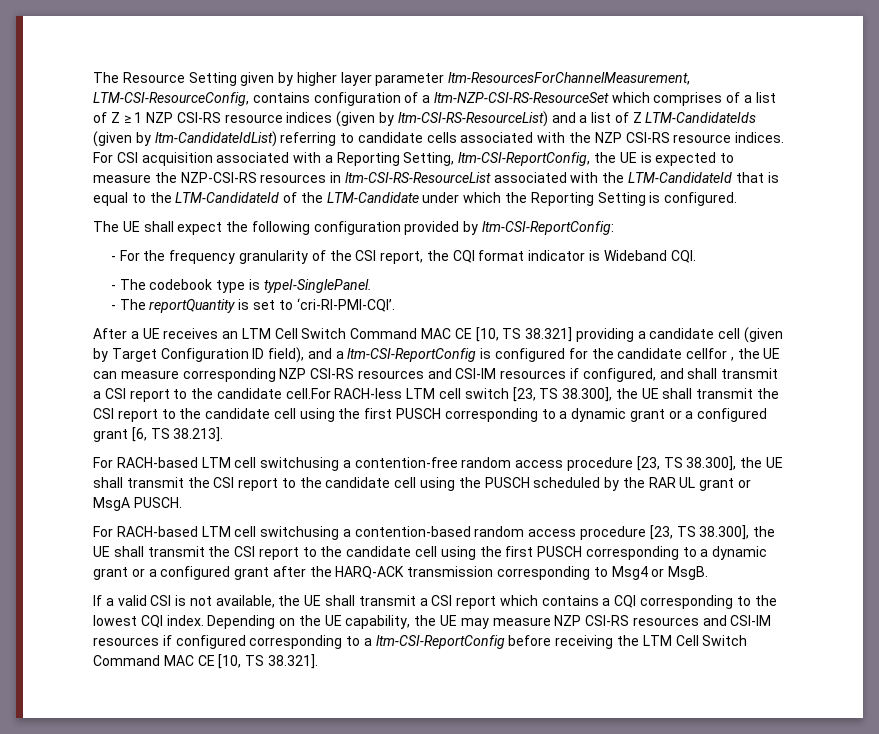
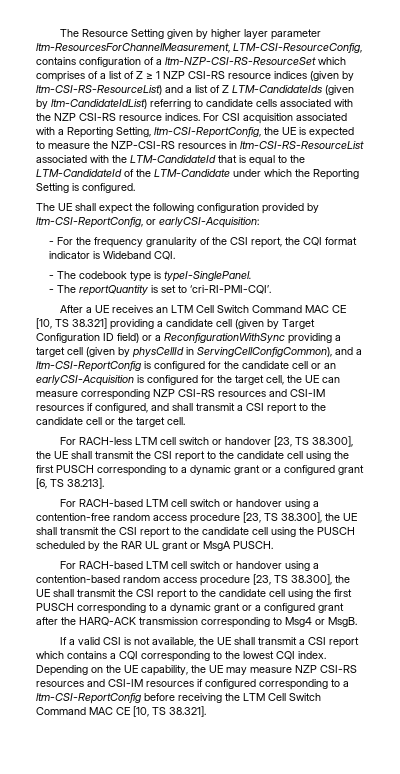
[482,221,615,235] ltm-CSI-ReportConfig: -> [36,217,259,228] ltm-CSI-ReportConfig, or earlyCSI-Acquisition:
[268,347,305,363] field), -> [117,333,341,344] [36,347,332,358] field) or a ReconfigurationWithSync providing a target cell (given by physCellId in ServingCellConfigCommon),
[686,348,734,361] cellfor , -> [292,361,336,369] [36,375,284,386] cell or an earlyCSI-Acquisition is configured for the target cell,
[285,388,331,399] cell.For -> [86,417,185,427] [59,437,76,445] cell or the target cell. // For
(509, 393) none -> [211,437,271,445] or handover
[260,457,340,471] switchusing -> [189,499,310,509] switch or handover using
[260,526,340,540] switchusing -> [189,561,310,571] switch or handover using

